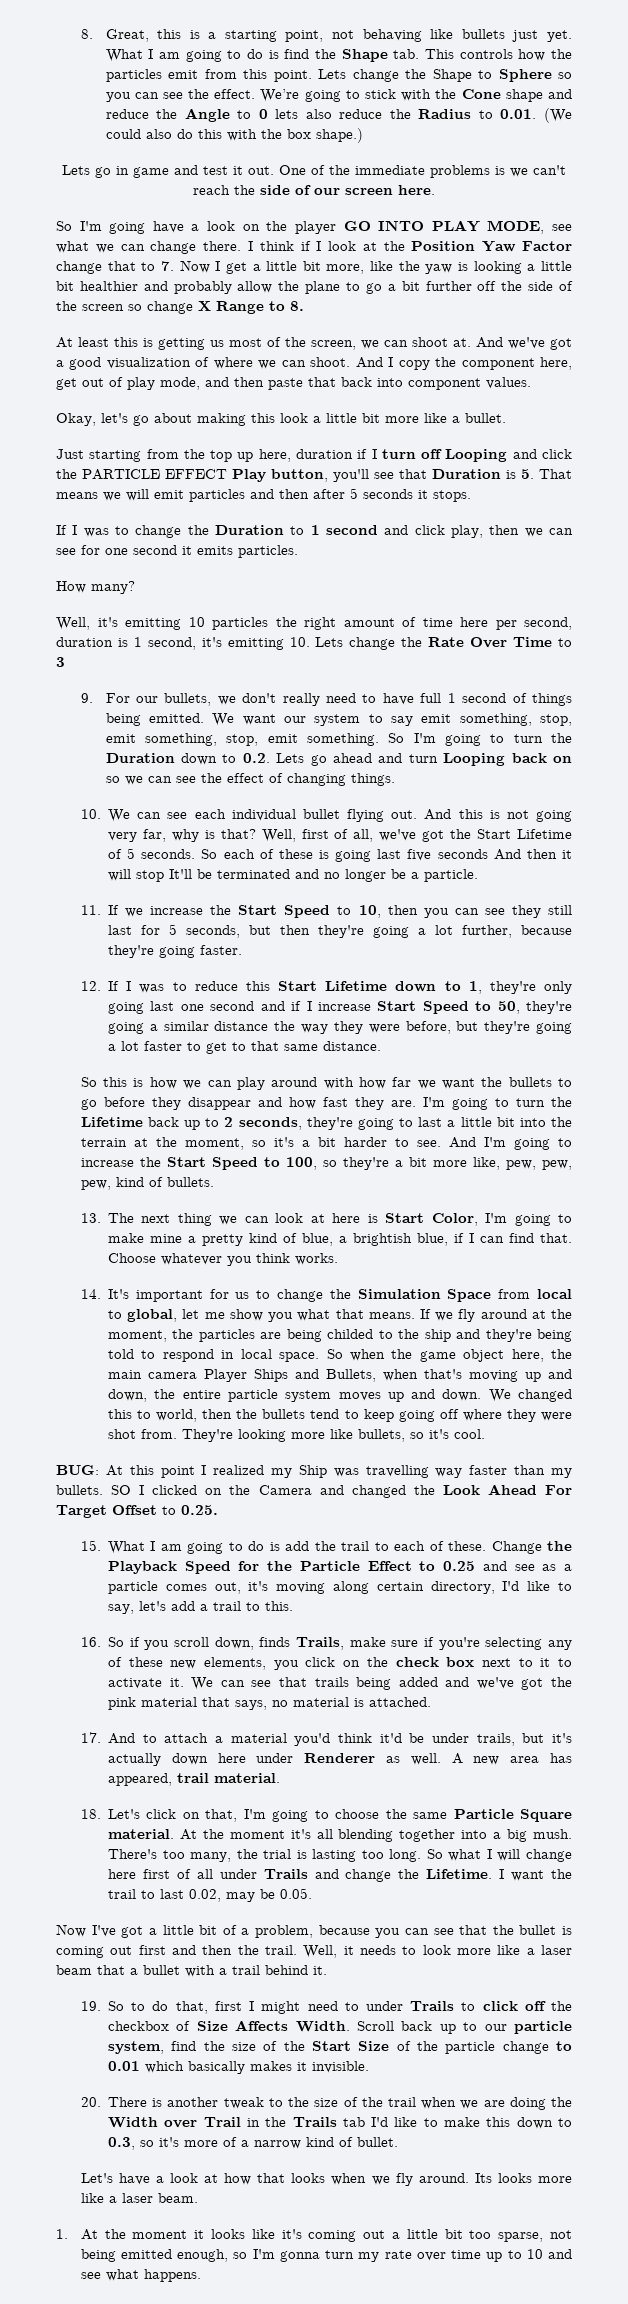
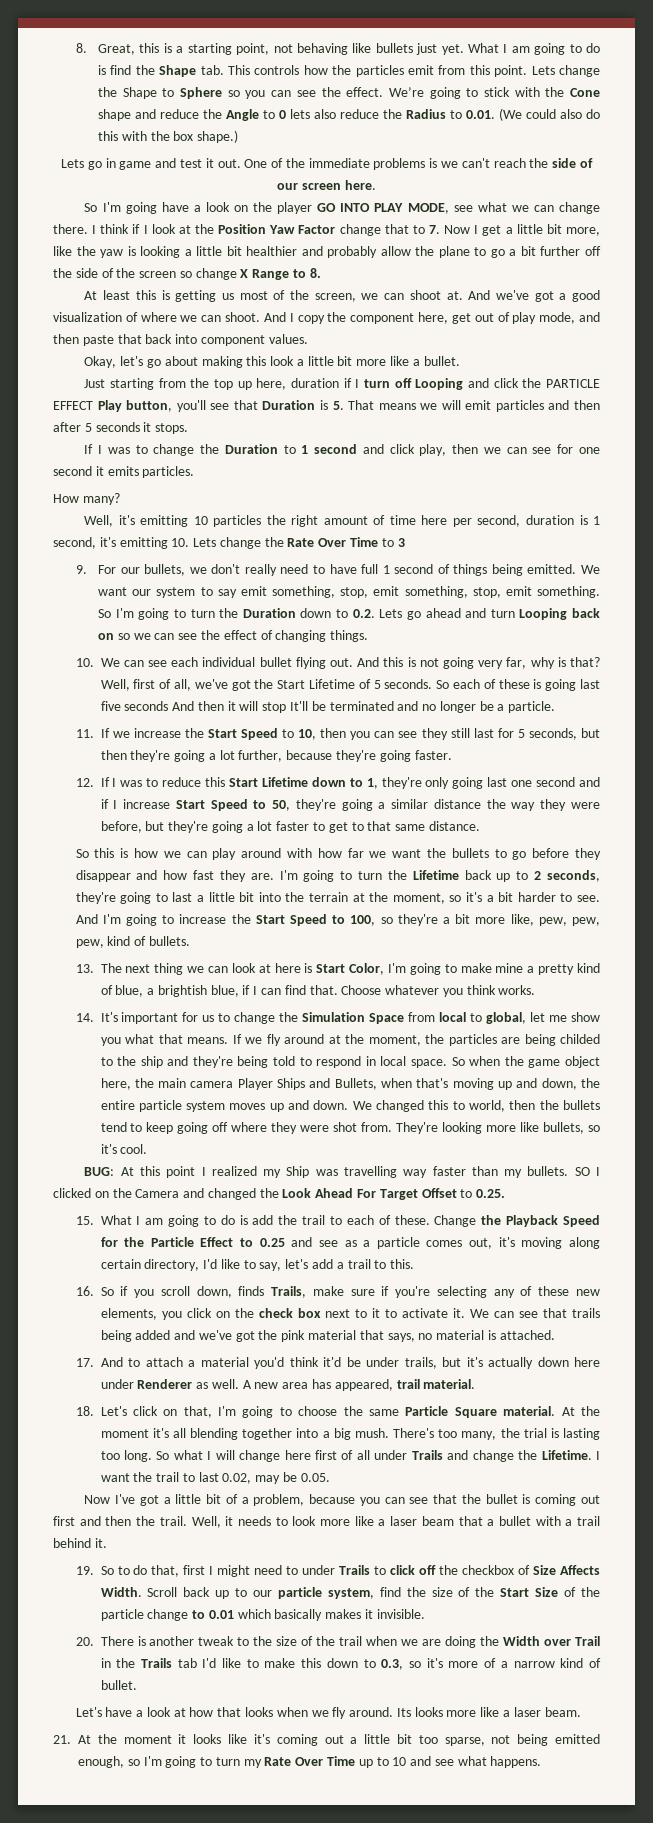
[56,2229,68,2239] 1. -> [53,1735,71,1744] 21.
[279,2250,482,2262] gonna turn my rate over time -> [165,1756,356,1768] going to turn my Rate Over Time

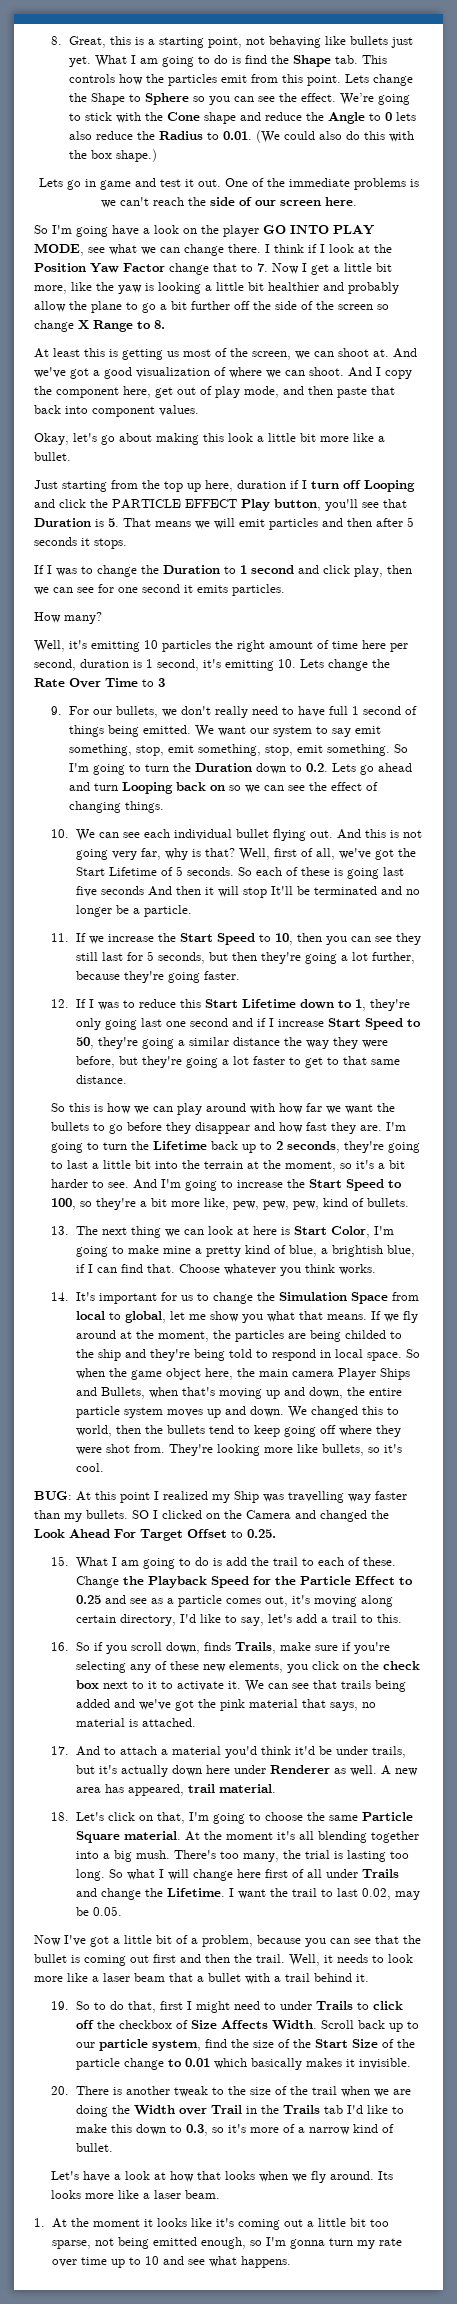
[53,1735,71,1744] 21. -> [34,2218,45,2227] 1.
[165,1756,356,1768] going to turn my Rate Over Time -> [289,2238,402,2249] [51,2257,107,2267] gonna turn my rate over time

